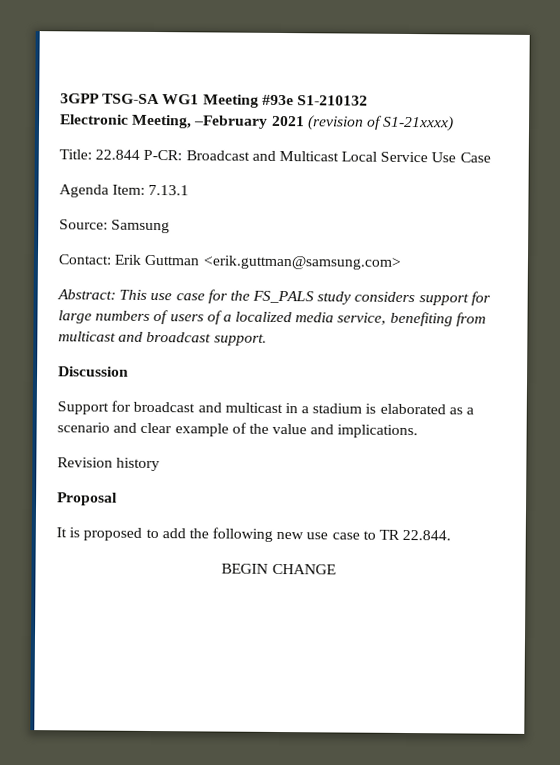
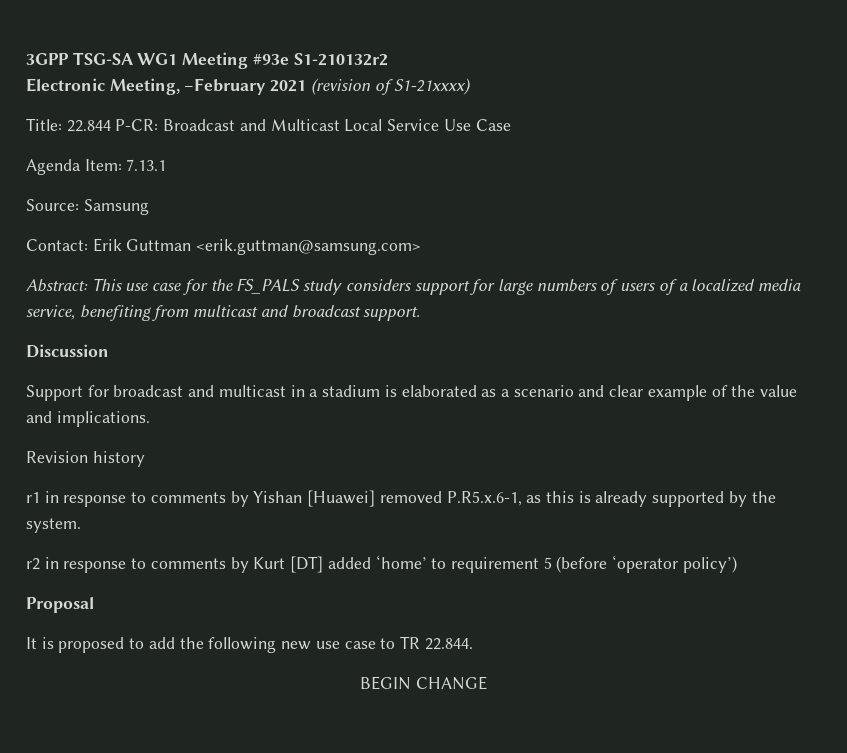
[296,95,368,106] S1-210132 -> [293,53,388,66] S1-210132r2
(161, 464) none -> [26,490,776,507] [26,518,81,533] [26,555,737,573] // r1 in response to comments by Yishan [Huawei] removed P.R5.x.6-1, as this is already supported by the system. // r2 in response to comments by Kurt [DT] added ‘home’ to requirement 5 (before ‘operator policy’)

